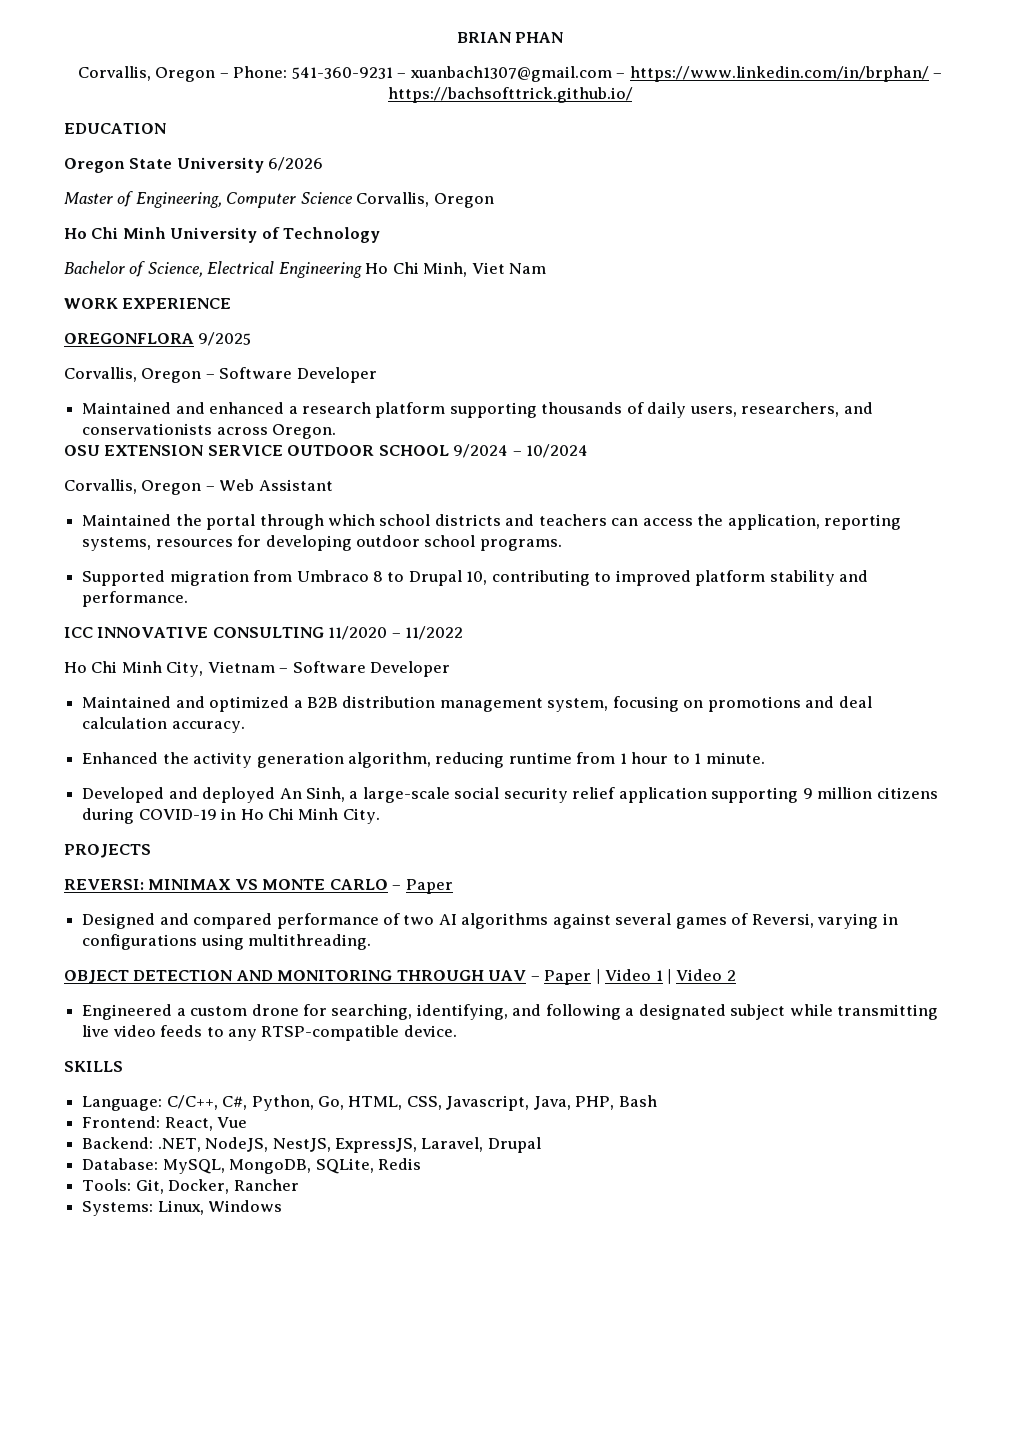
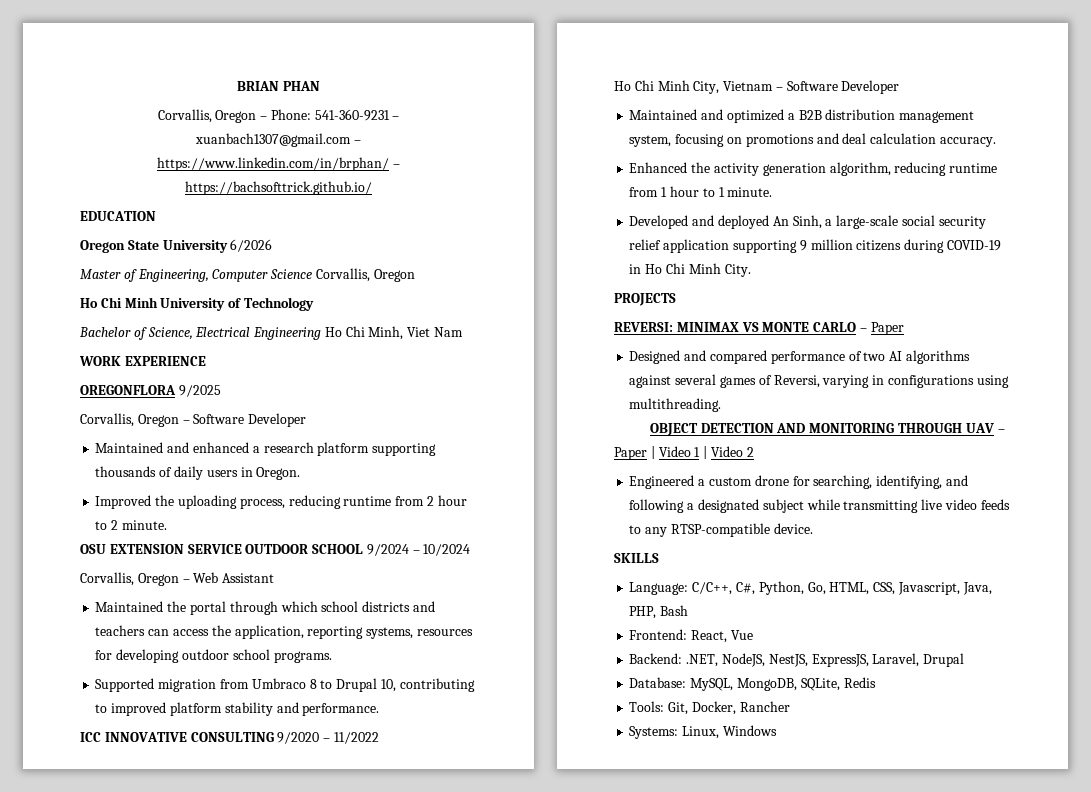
[689,402,873,417] [82,423,337,439] users, researchers, and conservationists across Oregon. -> [206,467,301,480] [95,495,467,509] [95,520,167,530] users in Oregon. // Improved the uploading process, reducing runtime from 2 hour to 2 minute.
[328,626,388,640] 11/2020 -> [277,732,320,744] 9/2020

